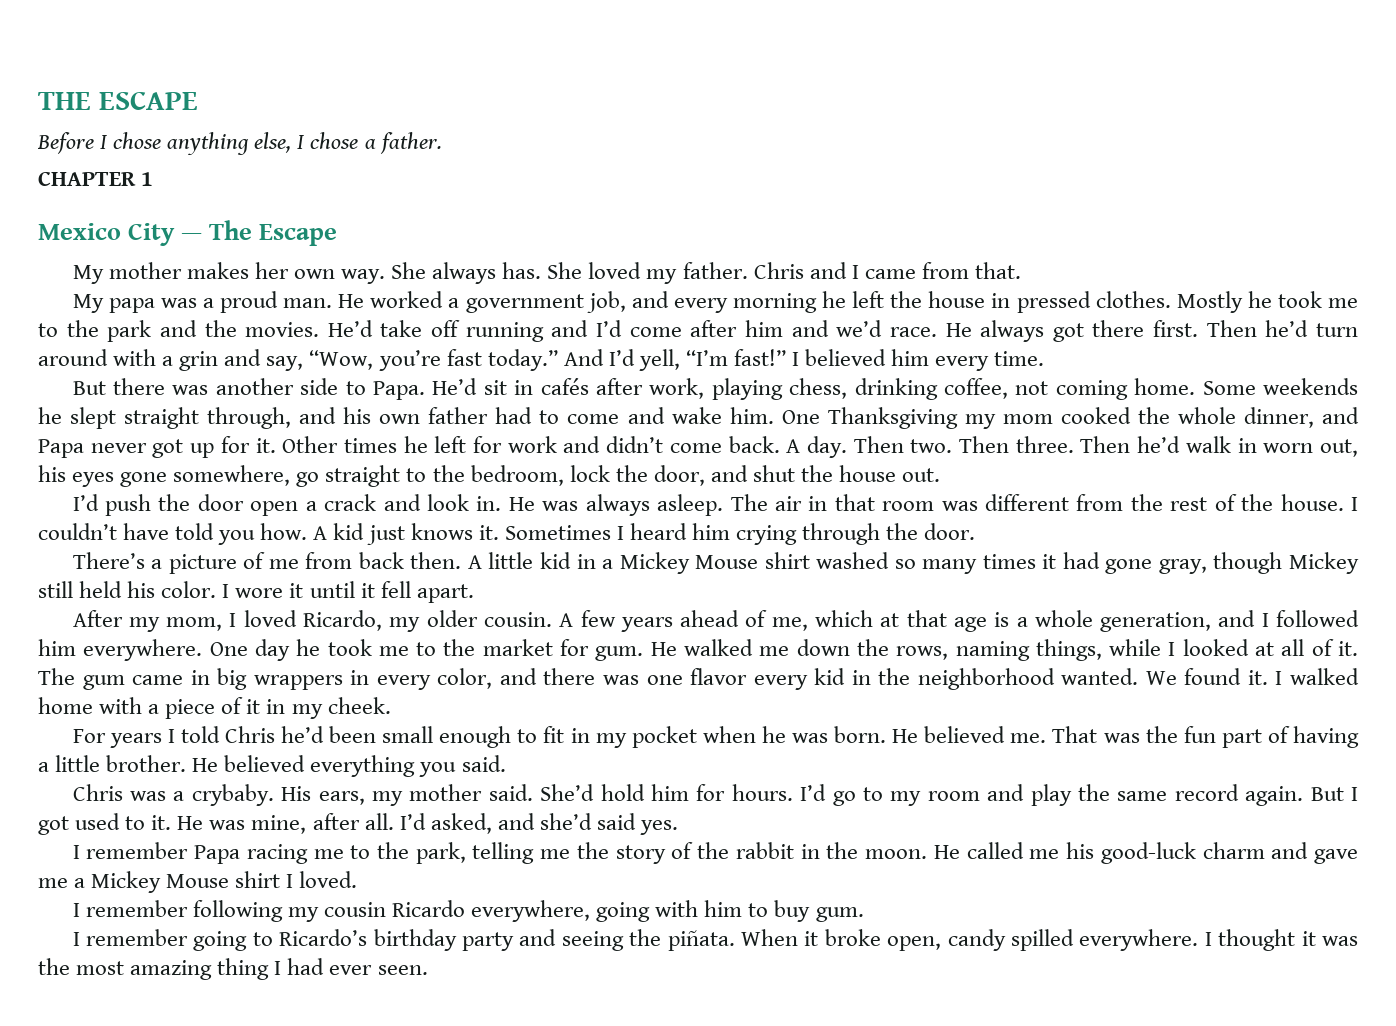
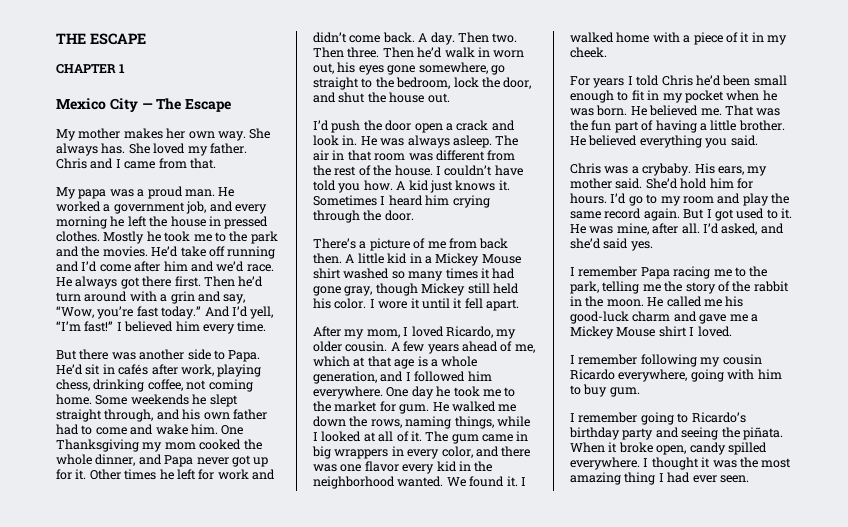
[37,132,442,155] // Before I chose anything else, I chose a father. -> (146, 39) none

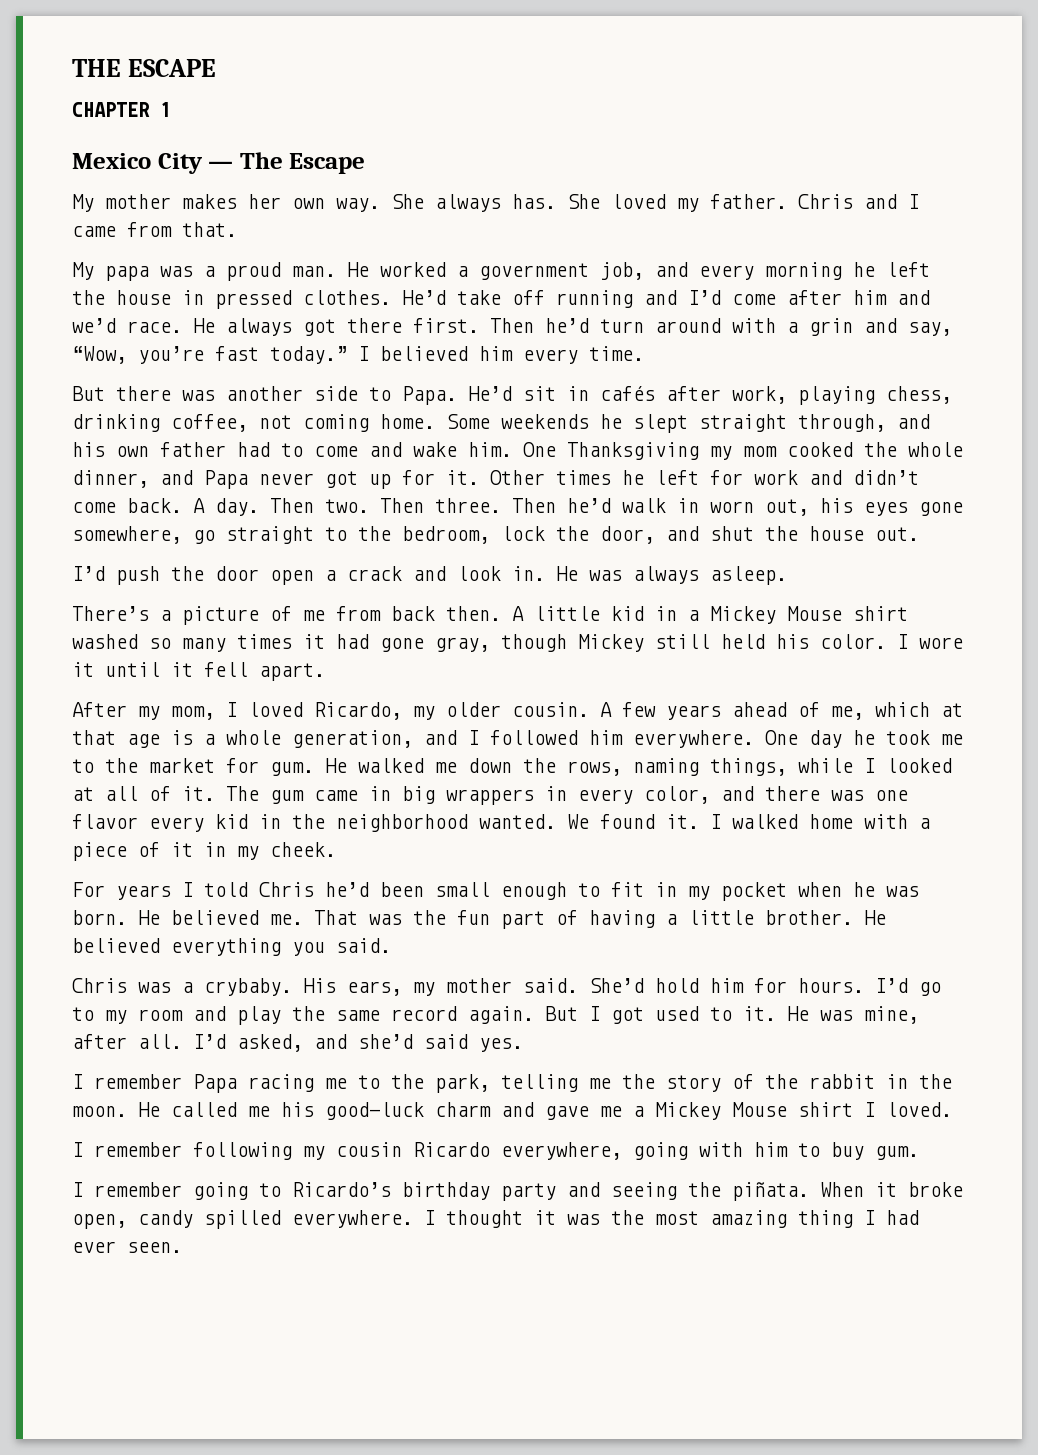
[103,231,278,244] [56,246,148,257] Mostly he took me to the park and the movies. -> (391, 297) none
[204,306,274,319] [56,321,114,332] And I’d yell, “I’m fast!” -> (347, 355) none
[495,135,519,146] [313,150,516,161] [313,165,523,176] [313,180,510,193] [313,195,490,208] [313,210,414,223] The air in that room was different from the rest of the house. I couldn’t have told you how. A kid just knows it. Sometimes I heard him crying through the door. -> (787, 575) none

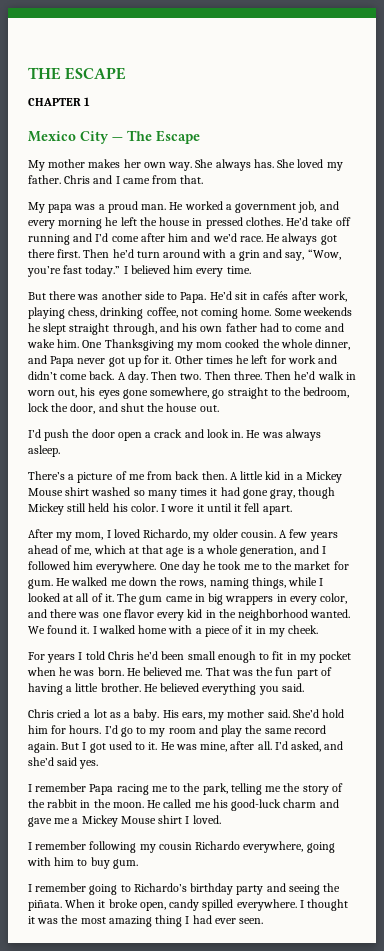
[314,702,402,720] Ricardo, -> [143,529,191,540] Richardo,
[138,978,292,996] was a crybaby. -> [57,709,160,721] cried a lot as a baby.
[413,1142,490,1157] Ricardo -> [195,841,241,850] Richardo
[292,1182,391,1197] Ricardo’s -> [133,883,187,892] Richardo’s

